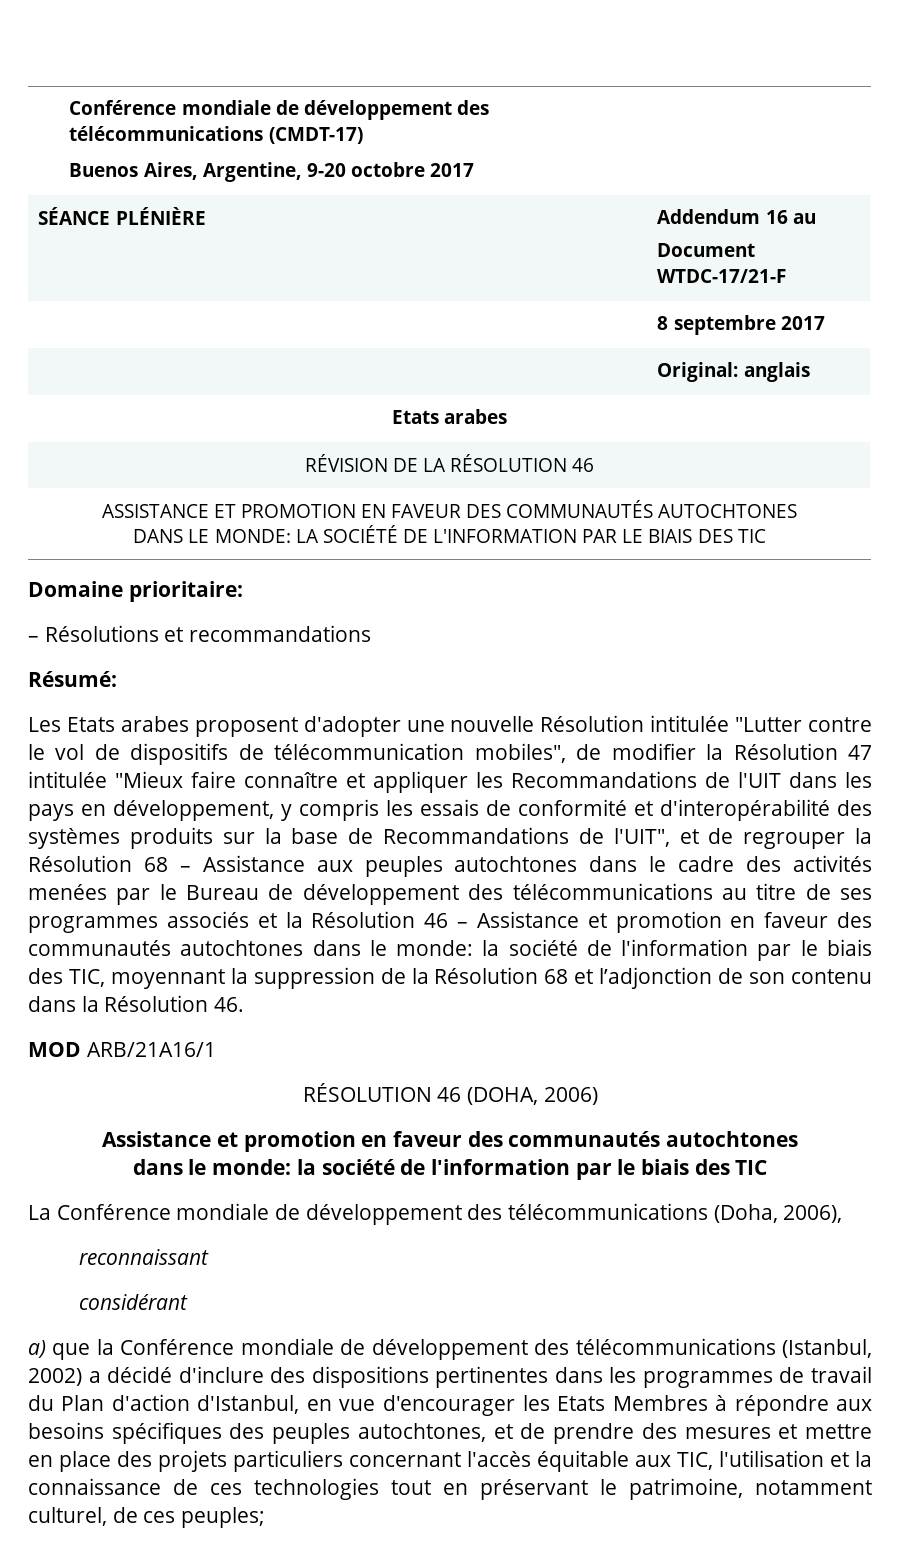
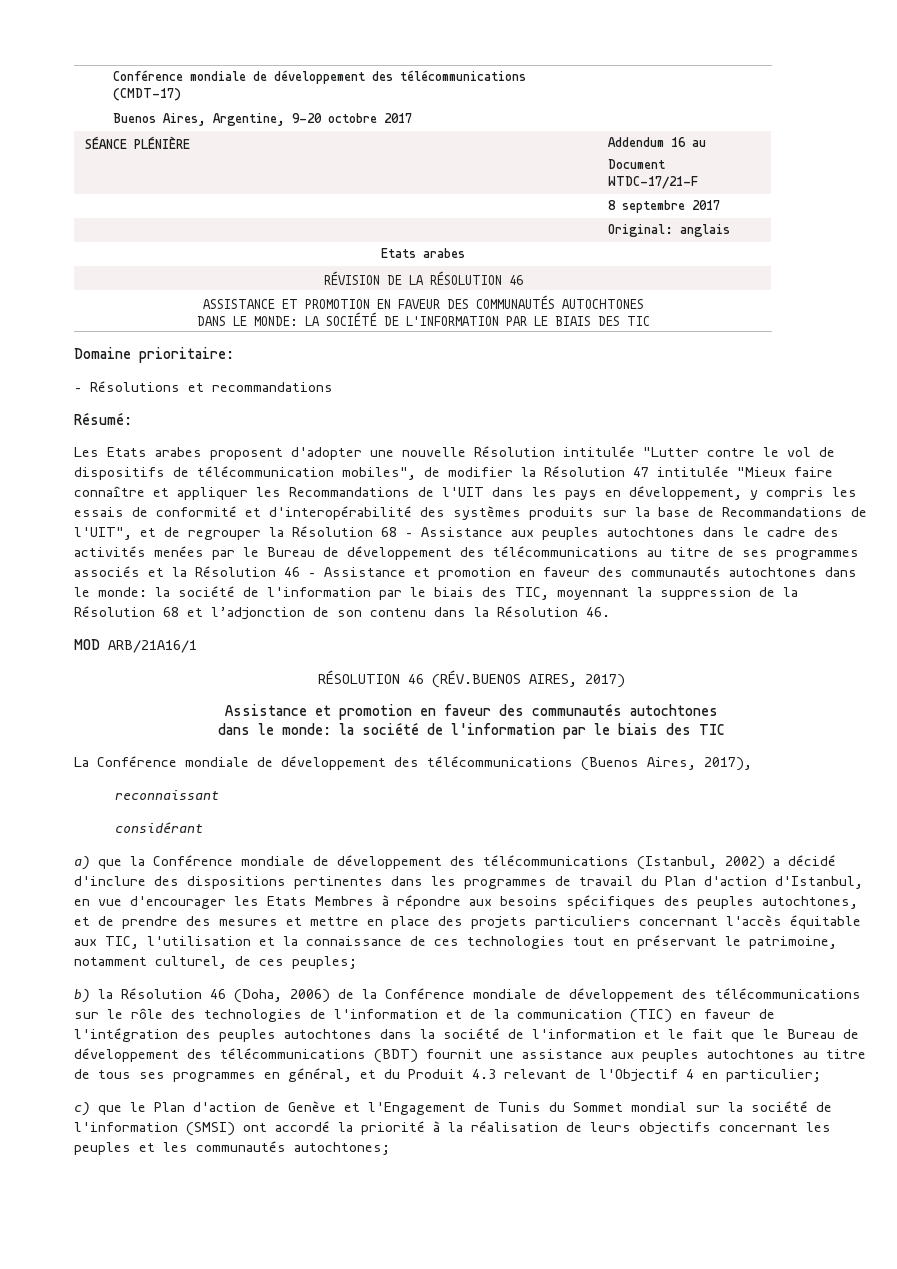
[466,1087,598,1105] (DOHA, 2006) -> [431,670,625,688] (RÉV.BUENOS AIRES, 2017)
[713,1204,843,1223] (Doha, 2006), -> [581,757,752,771] (Buenos Aires, 2017),
(266, 1517) none -> [74,988,861,1003] [74,1008,775,1023] [74,1028,859,1042] [74,1048,866,1063] [74,1068,821,1082] [74,1101,832,1116] [74,1121,831,1136] [74,1141,390,1155] // b) la Résolution 46 (Doha, 2006) de la Conférence mondiale de développement des télécommunications sur le rôle des technologies de l'information et de la communication (TIC) en faveur de l'intégration des peuples autochtones dans la société de l'information et le fait que le Bureau de développement des télécommunications (BDT) fournit une assistance aux peuples autochtones au titre de tous ses programmes en général, et du Produit 4.3 relevant de l'Objectif 4 en particulier; // c) que le Plan d'action de Genève et l'Engagement de Tunis du Sommet mondial sur la société de l'information (SMSI) ont accordé la priorité à la réalisation de leurs objectifs concernant les peuples et les communautés autochtones;

